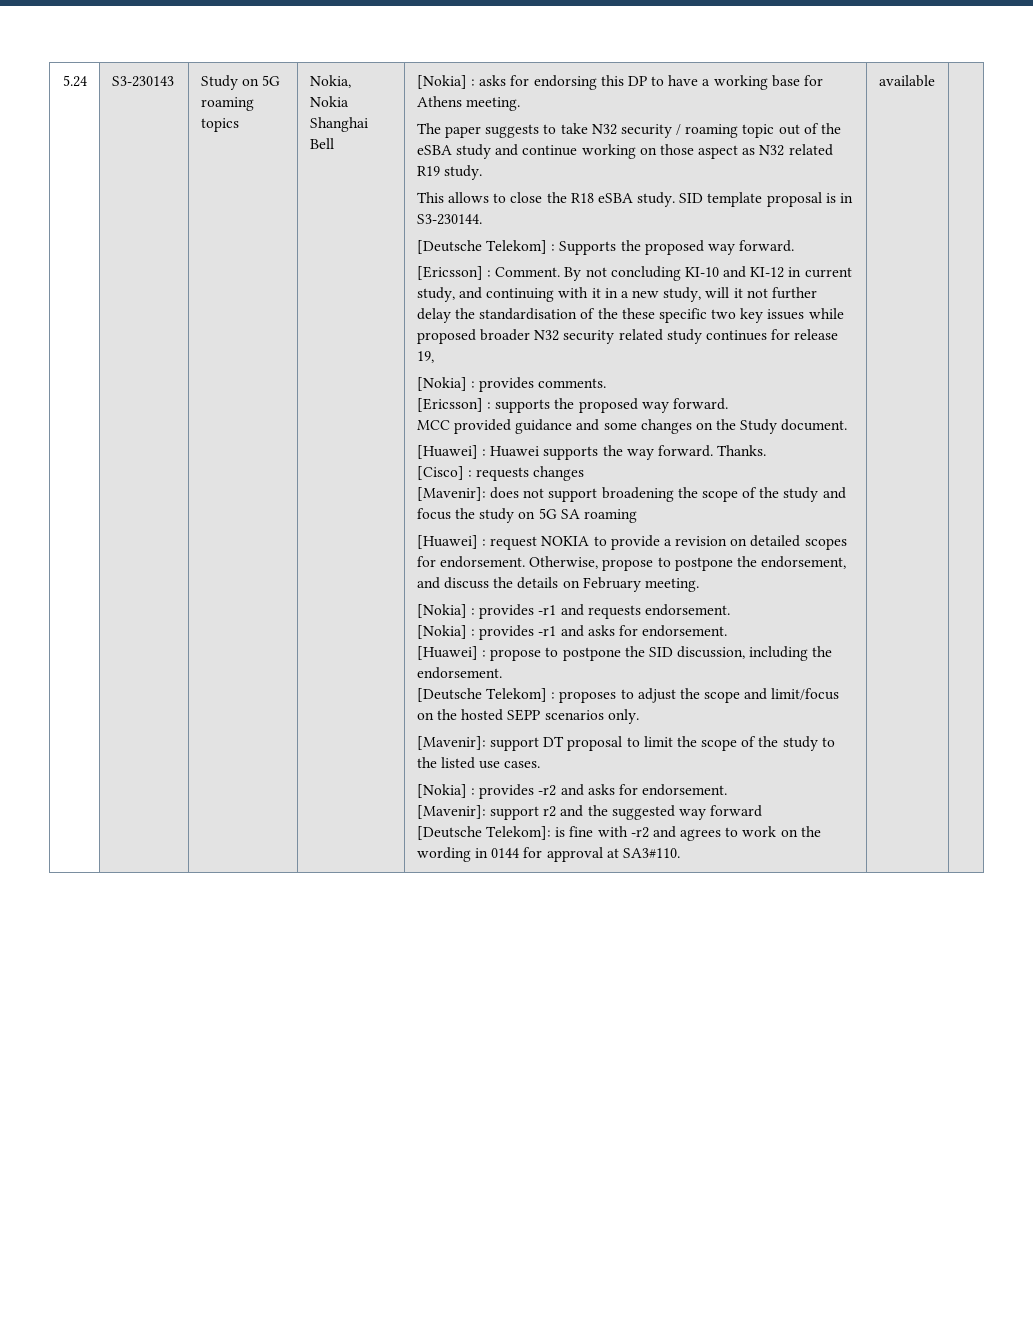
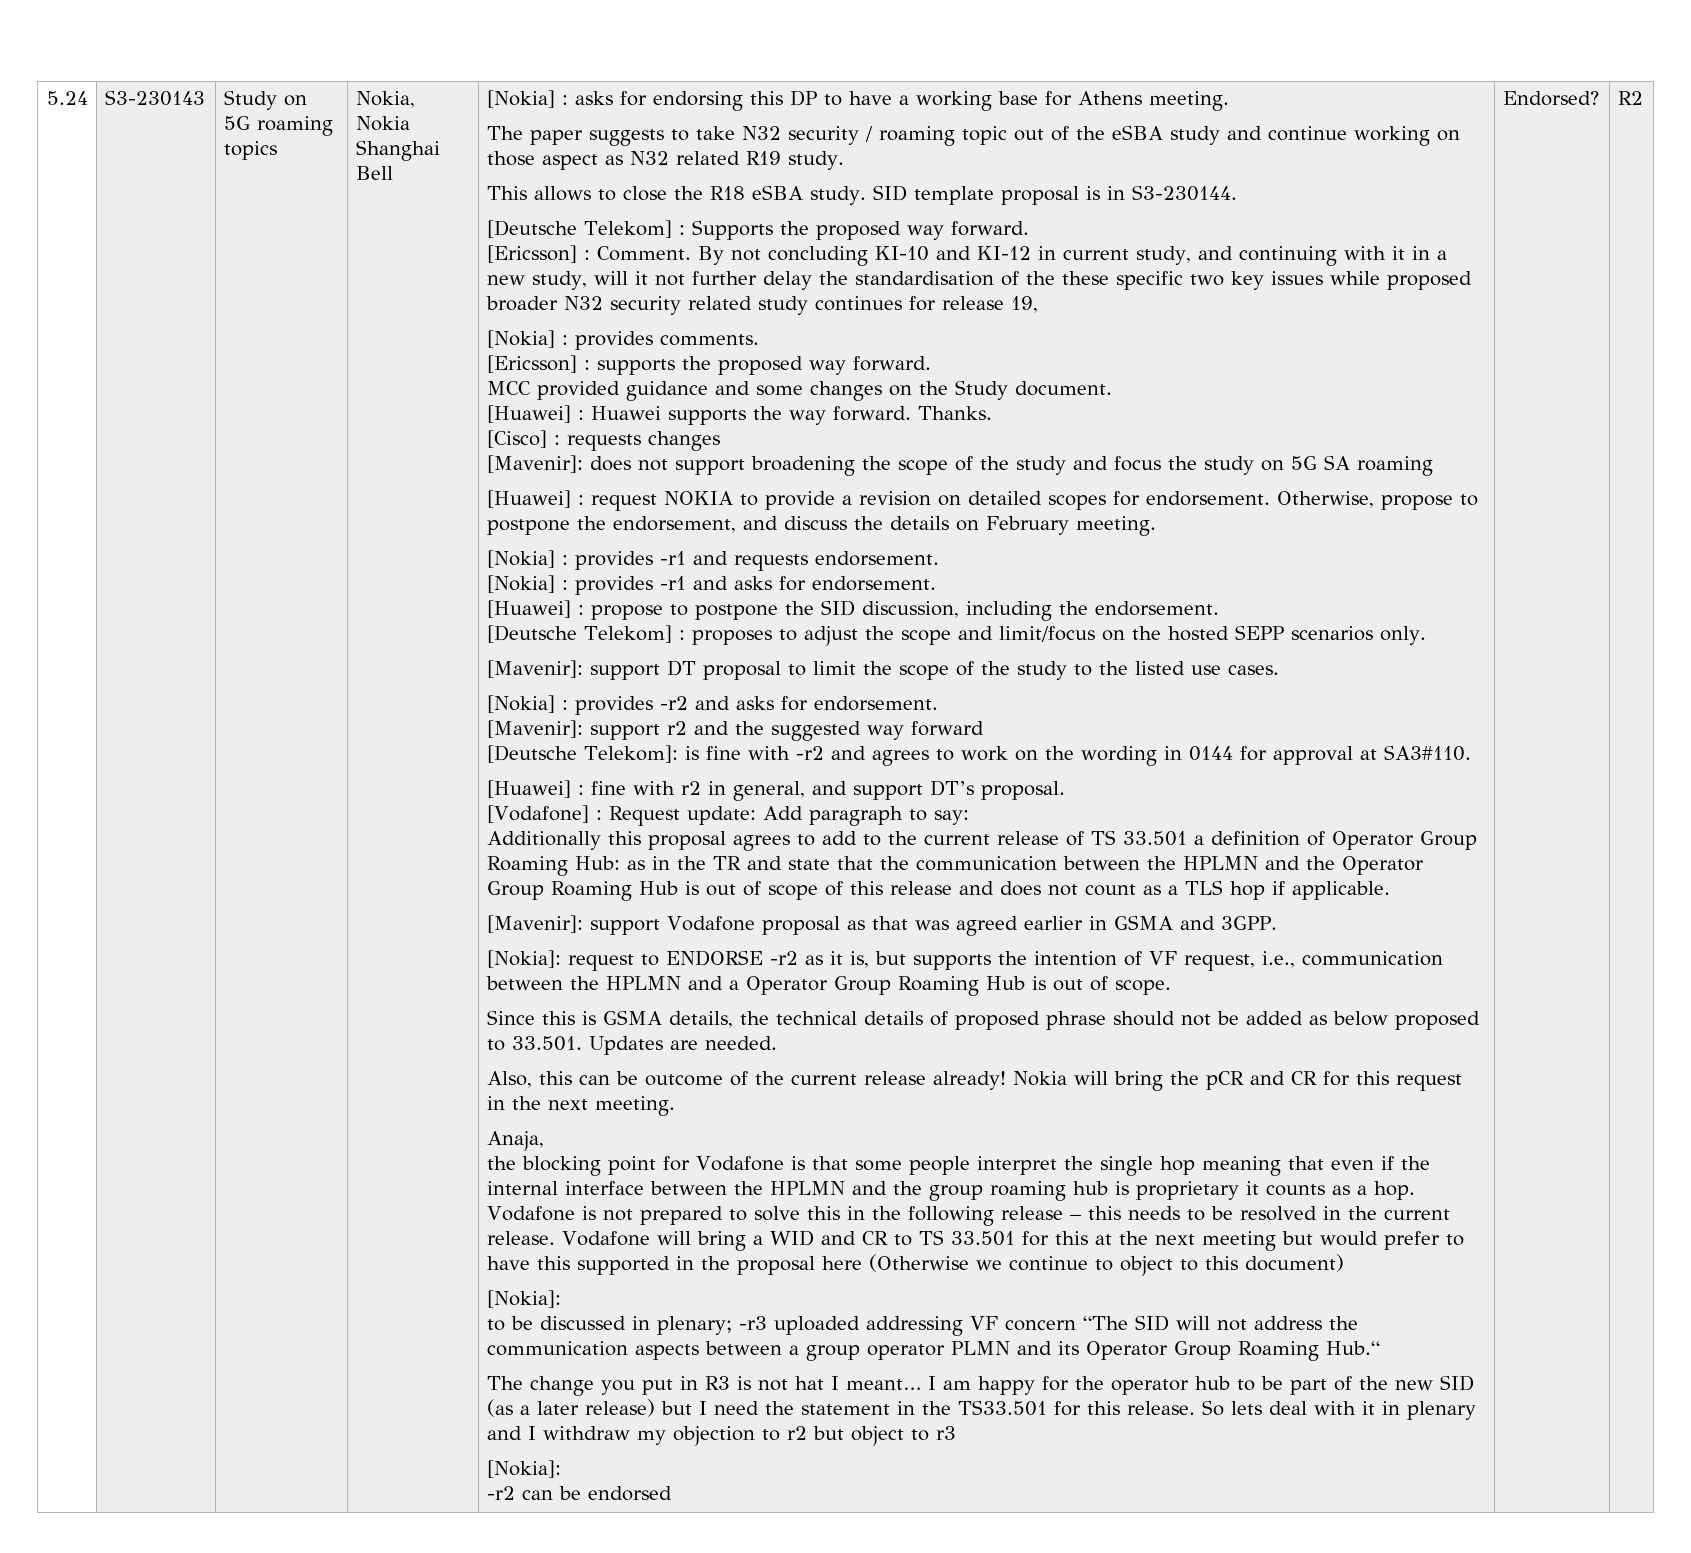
[878,75,935,87] | available | -> [486,780,1065,801] [486,805,969,826] [486,830,1477,851] [486,856,1424,876] [486,880,1390,901] [486,915,1277,936] [486,950,1443,971] [485,976,1171,996] [486,1010,1480,1030] [486,1036,777,1055] [486,1071,1462,1091] [486,1096,675,1116] [486,1131,544,1151] [486,1156,1430,1176] [486,1181,1415,1201] [486,1206,1450,1226] [486,1230,1464,1251] [486,1254,1344,1276] [486,1290,561,1308] [486,1315,1358,1336] [486,1341,1380,1361] [486,1375,1474,1396] [486,1399,1476,1420] [486,1426,956,1446] [486,1460,561,1478] [486,1486,672,1501] [1502,91,1599,106] [1617,91,1643,105] // [Huawei] : fine with r2 in general, and support DT’s proposal. // [Vodafone] : Request update: Add paragraph to say: // Additionally this proposal agrees to add to the current release of TS 33.501 a definition of Operator Group Roaming Hub: as in the TR and state that the communication between the HPLMN and the Operator Group Roaming Hub is out of scope of this release and does not count as a TLS hop if applicable. // [Mavenir]: support Vodafone proposal as that was agreed earlier in GSMA and 3GPP. // [Nokia]: request to ENDORSE -r2 as it is, but supports the intention of VF request, i.e., communication between the HPLMN and a Operator Group Roaming Hub is out of scope. // Since this is GSMA details, the technical details of proposed phrase should not be added as below proposed to 33.501. Updates are needed. // Also, this can be outcome of the current release already! Nokia will bring the pCR and CR for this request in the next meeting. // Anaja, // the blocking point for Vodafone is that some people interpret the single hop meaning that even if the internal interface between the HPLMN and the group roaming hub is proprietary it counts as a hop. Vodafone is not prepared to solve this in the following release – this needs to be resolved in the current release. Vodafone will bring a WID and CR to TS 33.501 for this at the next meeting but would prefer to have this supported in the proposal here (Otherwise we continue to object to this document) // [Nokia]: // to be discussed in plenary; -r3 uploaded addressing VF concern “The SID will not address the communication aspects between a group operator PLMN and its Operator Group Roaming Hub.“ // The change you put in R3 is not hat I meant… I am happy for the operator hub to be part of the new SID (as a later release) but I need the statement in the TS33.501 for this release. So lets deal with it in plenary and I withdraw my objection to r2 but object to r3 // [Nokia]: // -r2 can be endorsed | Endorsed? | R2

